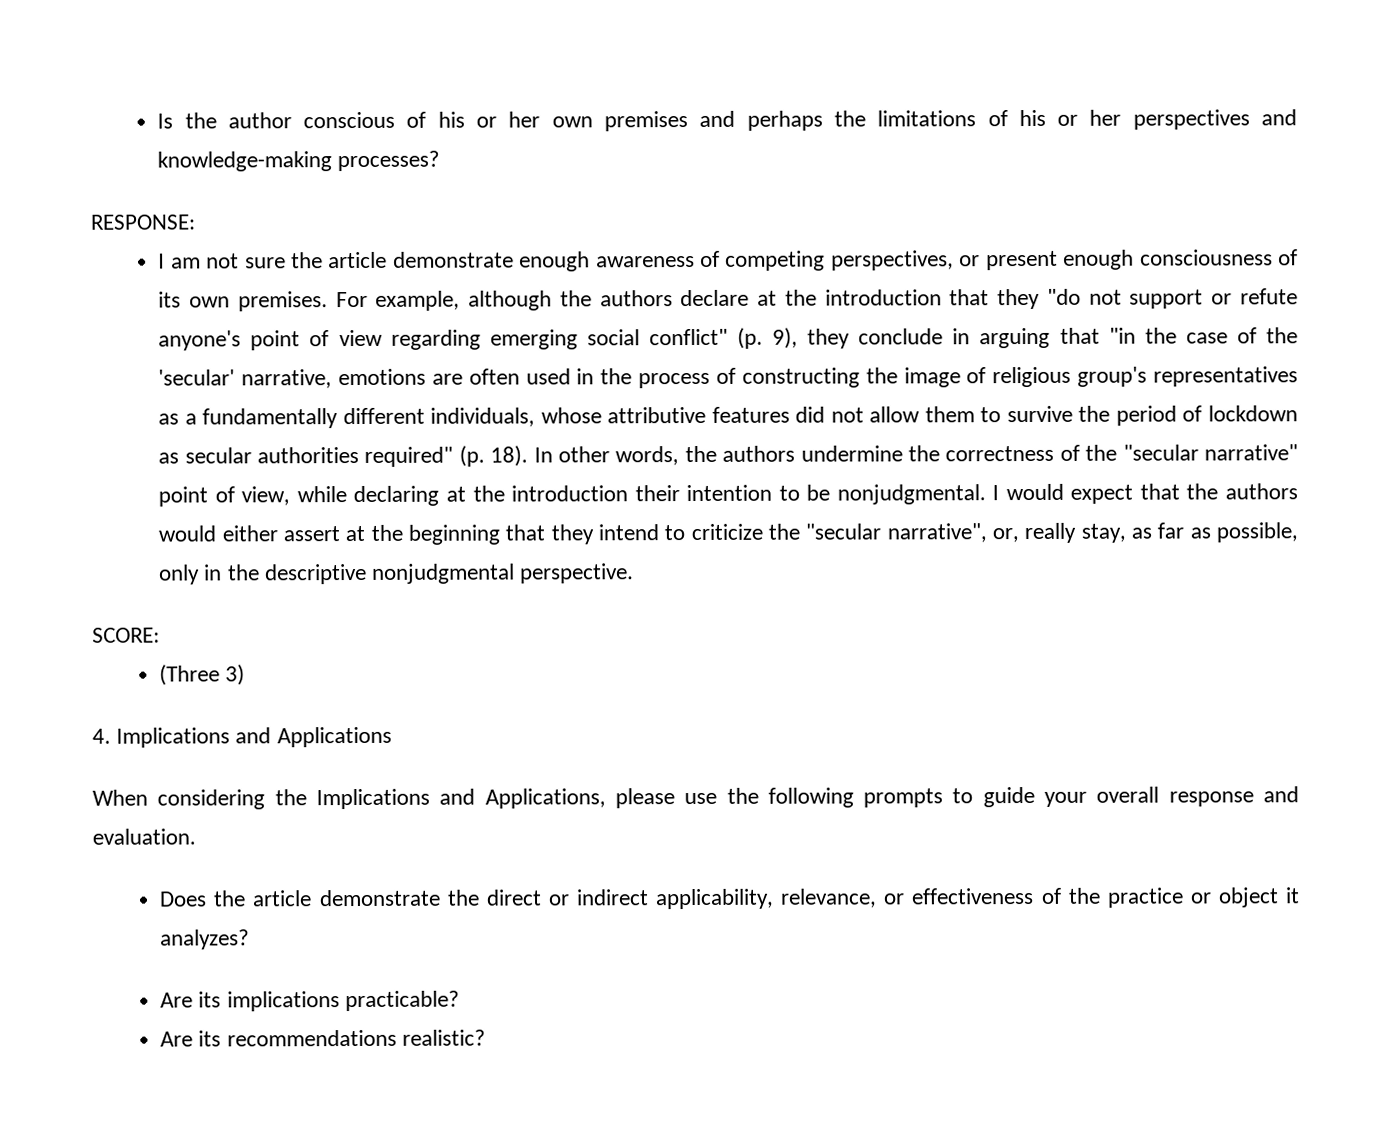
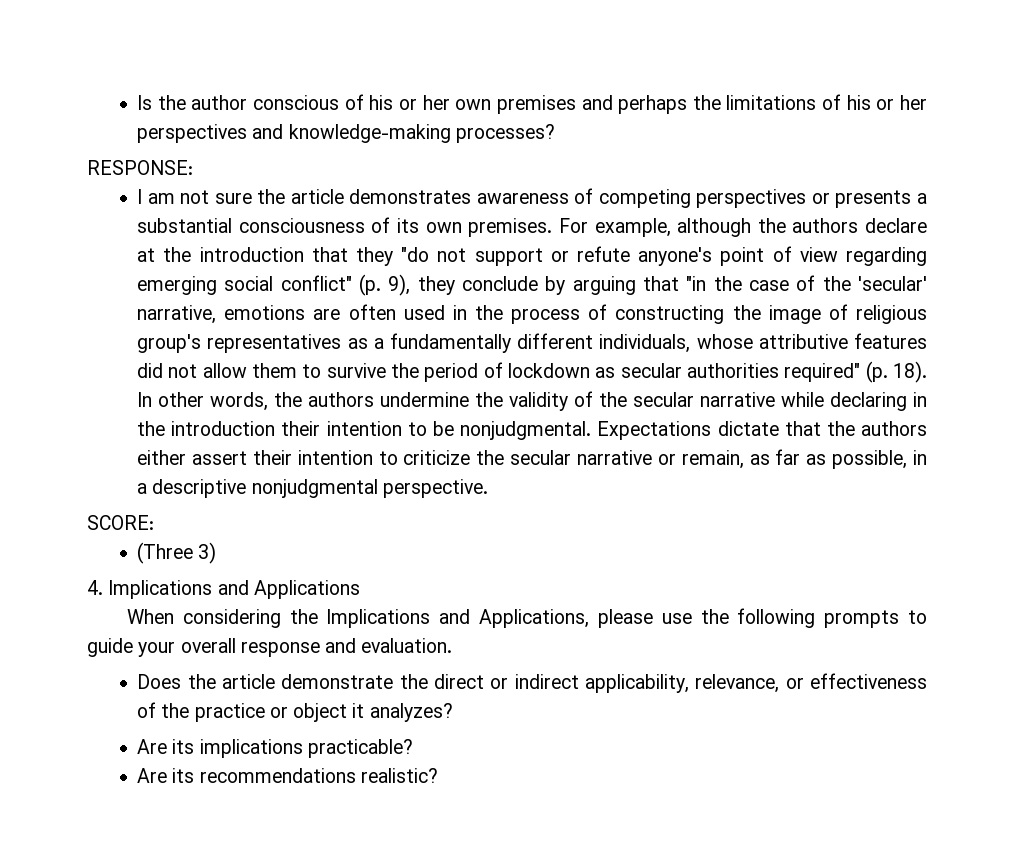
[392,251,591,272] demonstrate enough -> [349,189,472,204] demonstrates
[830,249,1135,271] perspectives, or present enough -> [696,189,927,208] [137,218,233,233] perspectives or presents a substantial
[952,328,971,345] in -> [545,276,566,295] by
[945,444,1299,462] [158,486,291,507] correctness of the "secular narrative" point of view, -> [509,391,776,411] validity of the secular narrative
[445,486,466,502] at -> [913,392,928,407] in
[992,483,1134,504] I would expect -> [597,421,779,440] Expectations dictate
[158,525,217,542] would -> (928, 428) none
[345,522,1126,545] at the beginning that they intend to criticize the "secular narrative", or, really stay, -> [252,450,744,469] their intention to criticize the secular narrative or remain,
[159,564,260,585] only in the -> [912,450,927,465] [137,483,148,494] in a

